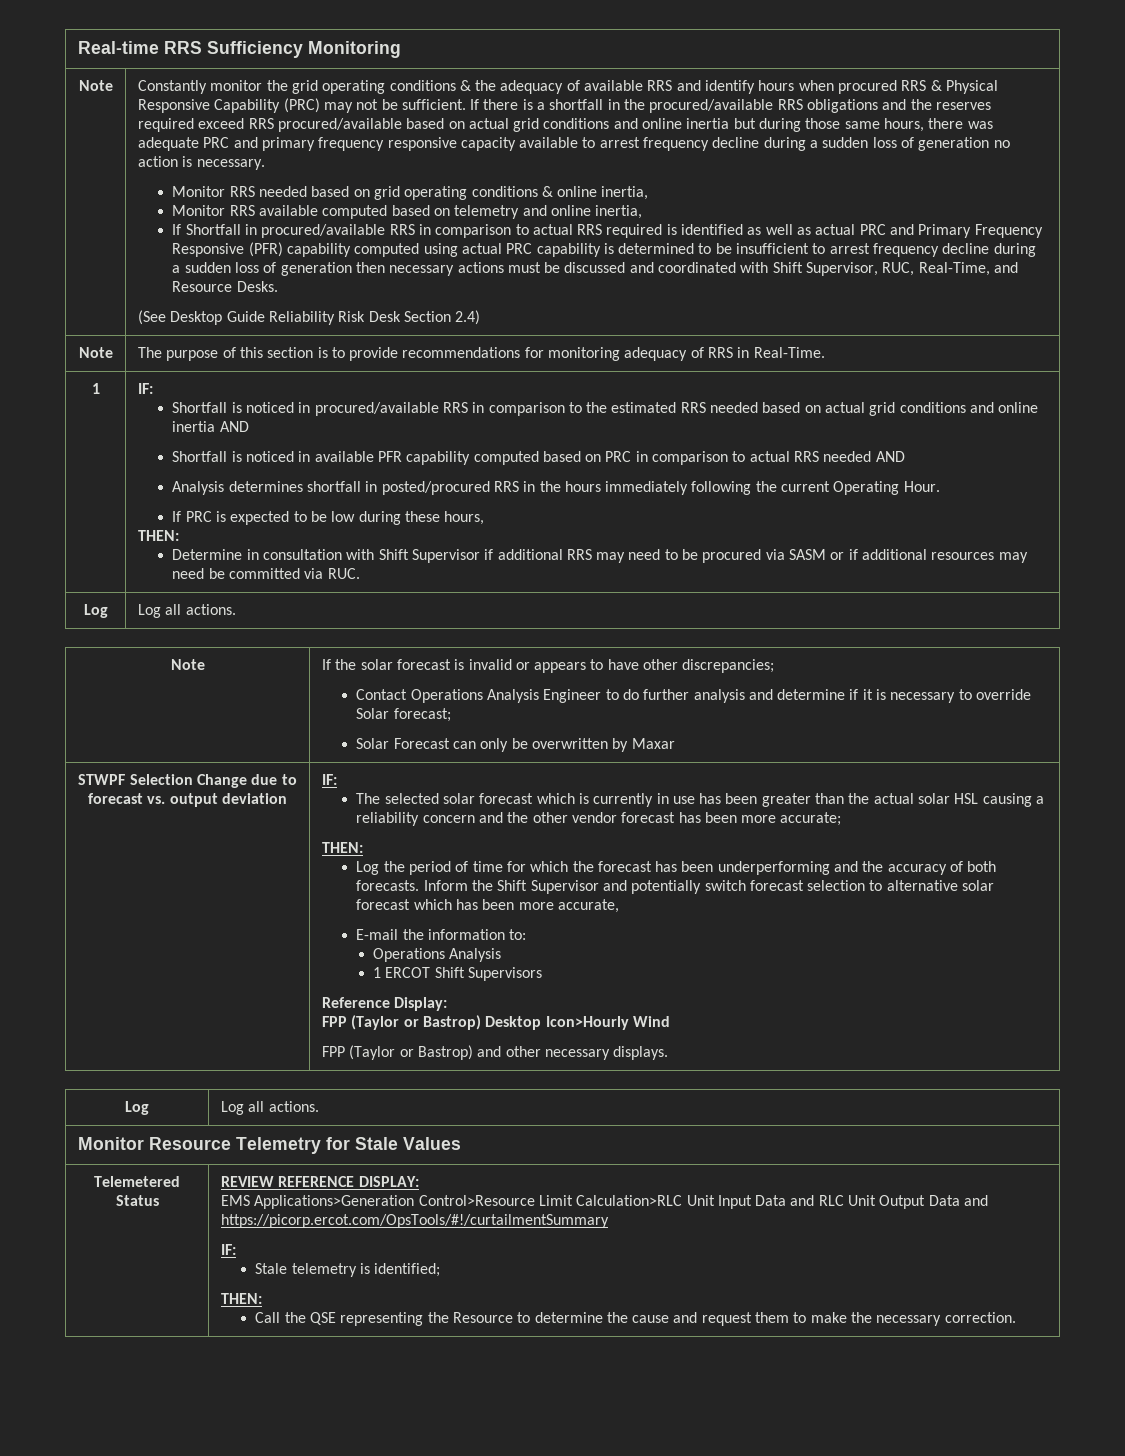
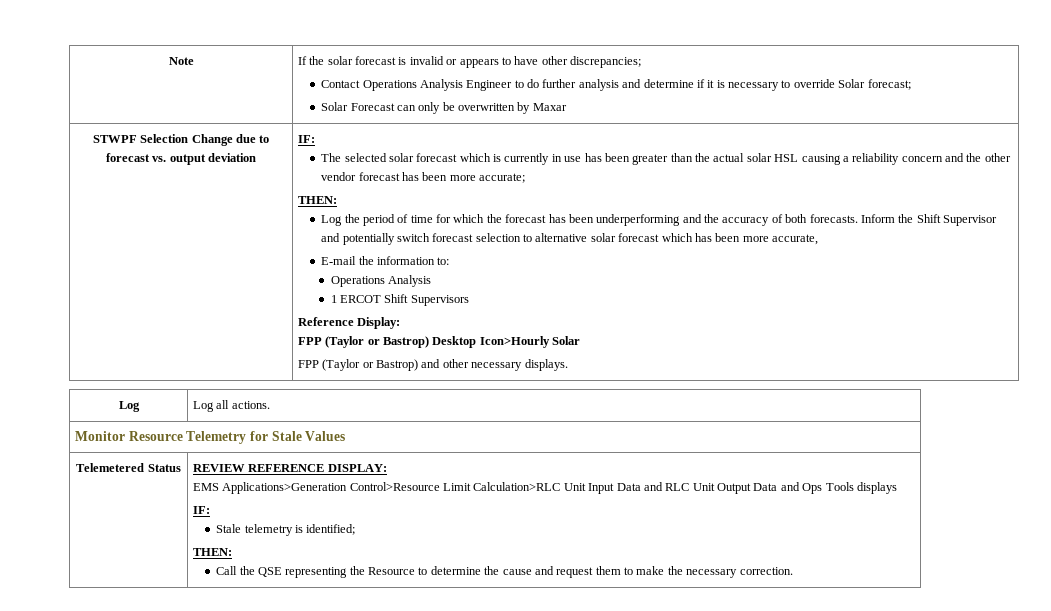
[77,41,401,58] [78,80,113,91] [137,80,999,94] [137,98,992,113] [137,118,993,132] [137,137,1010,151] [137,156,265,170] [172,186,649,200] [172,205,643,219] [172,224,1043,238] [172,242,1036,257] [172,262,1019,276] [172,281,278,292] [137,310,481,325] [78,347,113,358] [137,347,825,361] [91,383,100,394] [137,383,153,394] [172,402,1039,416] [172,421,249,432] [172,451,905,465] [172,481,940,495] [172,511,485,525] [137,530,179,541] [172,549,1028,563] [172,568,360,579] [83,604,108,618] [137,604,236,618] Real-time RRS Sufficiency Monitoring // Note | Constantly monitor the grid operating conditions & the adequacy of available RRS and identify hours when procured RRS & Physical Responsive Capability (PRC) may not be sufficient. If there is a shortfall in the procured/available RRS obligations and the reserves required exceed RRS procured/available based on actual grid conditions and online inertia but during those same hours, there was adequate PRC and primary frequency responsive capacity available to arrest frequency decline during a sudden loss of generation no action is necessary. // Monitor RRS needed based on grid operating conditions & online inertia, // Monitor RRS available computed based on telemetry and online inertia, // If Shortfall in procured/available RRS in comparison to actual RRS required is identified as well as actual PRC and Primary Frequency Responsive (PFR) capability computed using actual PRC capability is determined to be insufficient to arrest frequency decline during a sudden loss of generation then necessary actions must be discussed and coordinated with Shift Supervisor, RUC, Real-Time, and Resource Desks. // (See Desktop Guide Reliability Risk Desk Section 2.4) // Note | The purpose of this section is to provide recommendations for monitoring adequacy of RRS in Real-Time. // 1 | IF: // Shortfall is noticed in procured/available RRS in comparison to the estimated RRS needed based on actual grid conditions and online inertia AND // Shortfall is noticed in available PFR capability computed based on PRC in comparison to actual RRS needed AND // Analysis determines shortfall in posted/procured RRS in the hours immediately following the current Operating Hour. // If PRC is expected to be low during these hours, // THEN: // Determine in consultation with Shift Supervisor if additional RRS may need to be procured via SASM or if additional resources may need be committed via RUC. // Log | Log all actions. // -> (168, 61) none
[632,1016,670,1027] Wind -> [552,336,581,345] Solar
[220,1214,609,1228] https://picorp.ercot.com/OpsTools/#!/curtailmentSummary -> [802,482,897,494] Ops Tools displays

